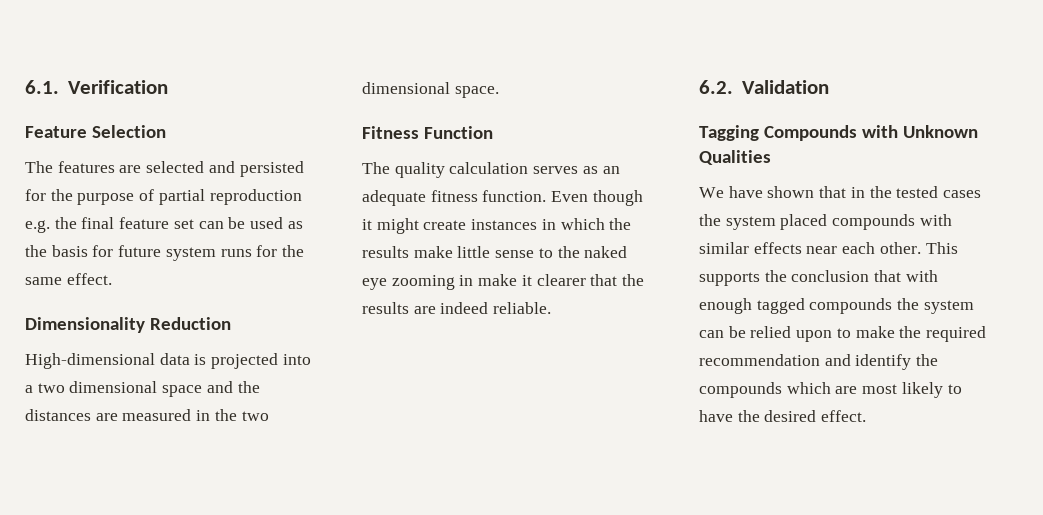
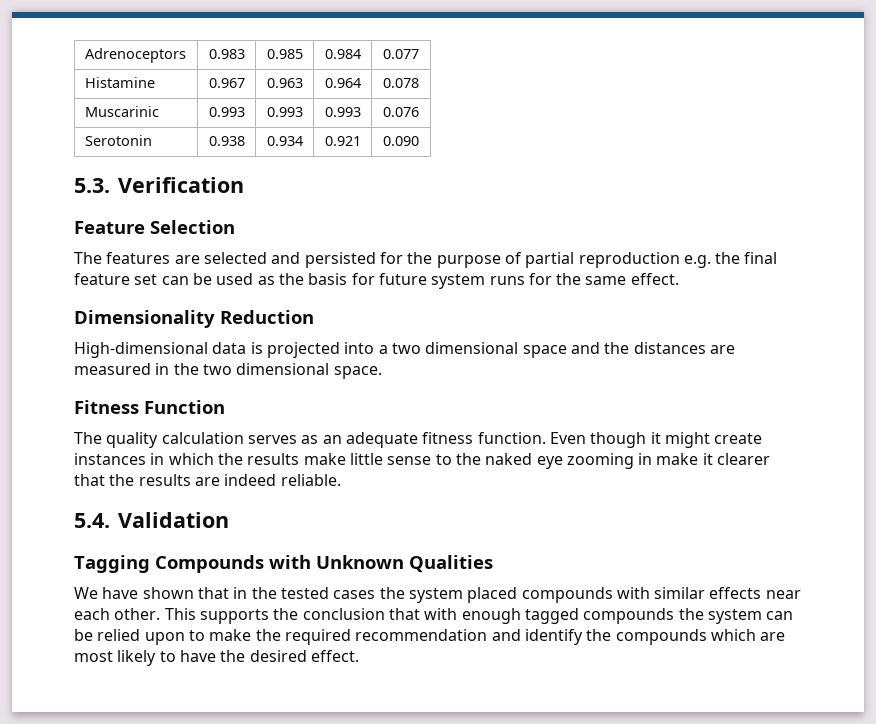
[25,80,59,94] 6.1. -> [84,48,186,63] [208,49,245,59] [266,49,303,59] [324,49,361,59] [383,49,419,59] [84,77,155,88] [208,78,245,88] [266,78,303,88] [324,78,361,88] [383,78,419,88] [84,106,159,117] [208,107,245,117] [266,107,303,117] [324,107,361,117] [383,107,419,117] [84,135,152,146] [208,136,245,146] [266,136,303,146] [324,136,361,146] [383,136,419,146] [74,178,110,193] Adrenoceptors | 0.983 | 0.985 | 0.984 | 0.077 // Histamine | 0.967 | 0.963 | 0.964 | 0.078 // Muscarinic | 0.993 | 0.993 | 0.993 | 0.076 // Serotonin | 0.938 | 0.934 | 0.921 | 0.090 // 5.3.
[699,80,733,94] 6.2. -> [74,513,110,528] 5.4.

